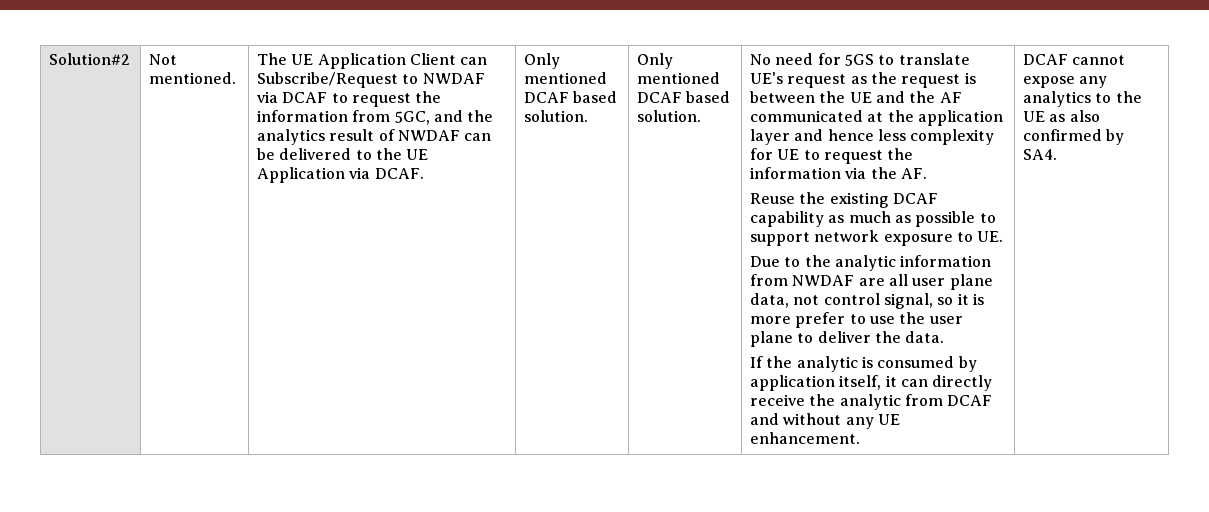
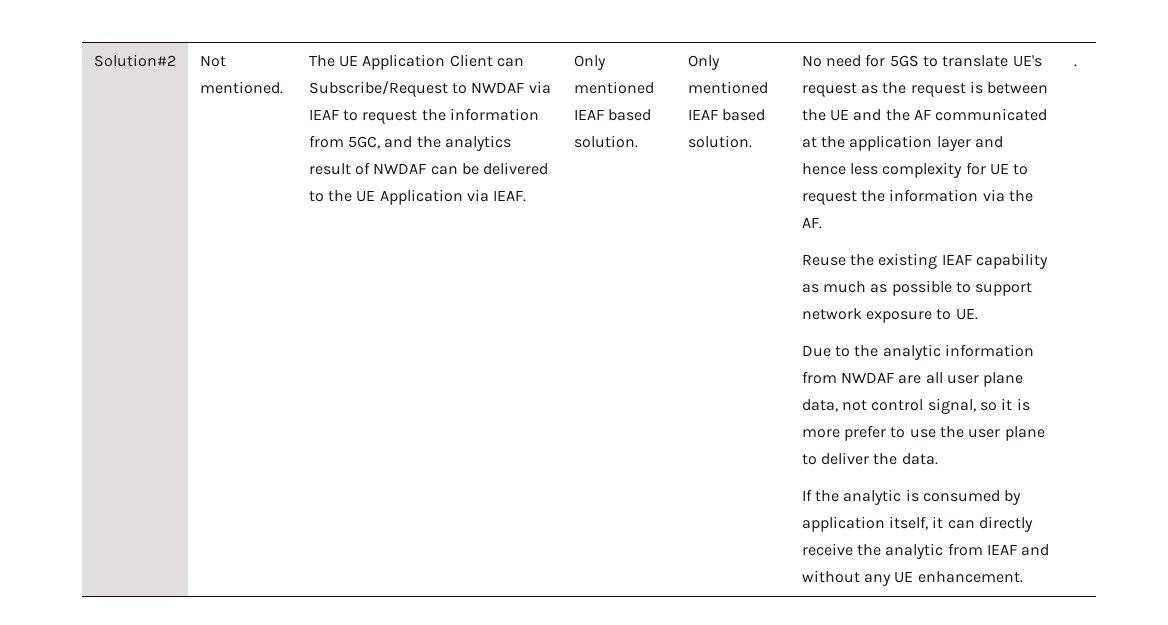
[282,92,328,103] DCAF -> [308,109,339,120] IEAF
[374,168,424,179] [524,53,561,69] [524,72,608,84] [524,92,570,103] DCAF. | Only mentioned DCAF -> [493,190,527,202] [573,55,606,70] [573,81,654,94] [573,109,604,120] IEAF. | Only mentioned IEAF
[637,92,683,103] DCAF -> [687,109,718,120] IEAF
[893,193,939,204] DCAF -> [941,254,972,265] IEAF
[947,395,993,406] DCAF -> [987,544,1018,555] IEAF
[1023,54,1126,65] [1023,76,1108,88] [1023,91,1142,107] [1023,110,1100,122] [1023,129,1125,145] [1023,149,1058,160] DCAF cannot expose any analytics to the UE as also confirmed by SA4. -> [1073,64,1077,67] .

